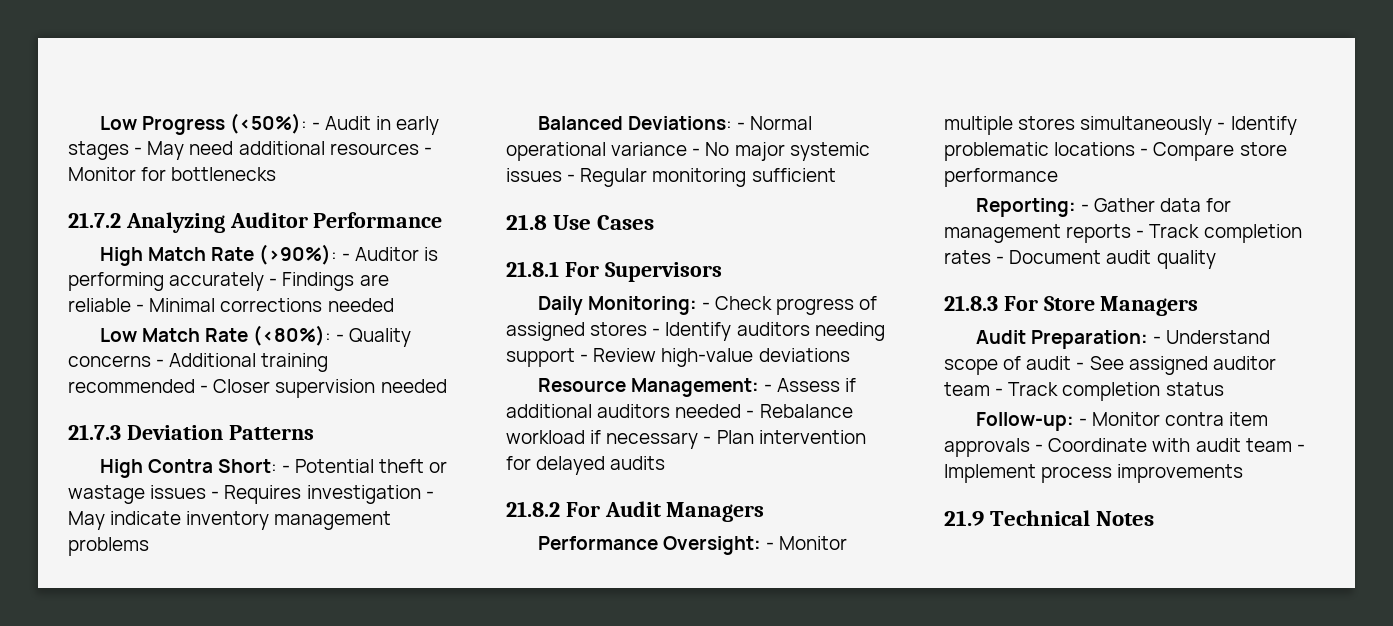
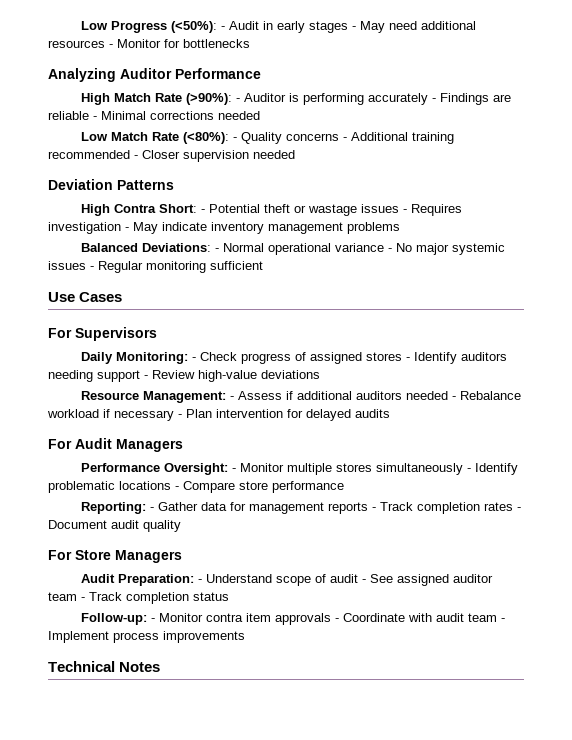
[68,212,121,228] 21.7.2 -> (250, 43) none
[68,424,121,440] 21.7.3 -> (295, 154) none
[506,214,547,230] 21.8 -> (263, 265) none
[506,261,559,277] 21.8.1 -> (123, 297) none
[506,501,560,517] 21.8.2 -> (390, 413) none
[944,295,998,311] 21.8.3 -> (181, 526) none
[944,510,984,526] 21.9 -> (245, 637) none

